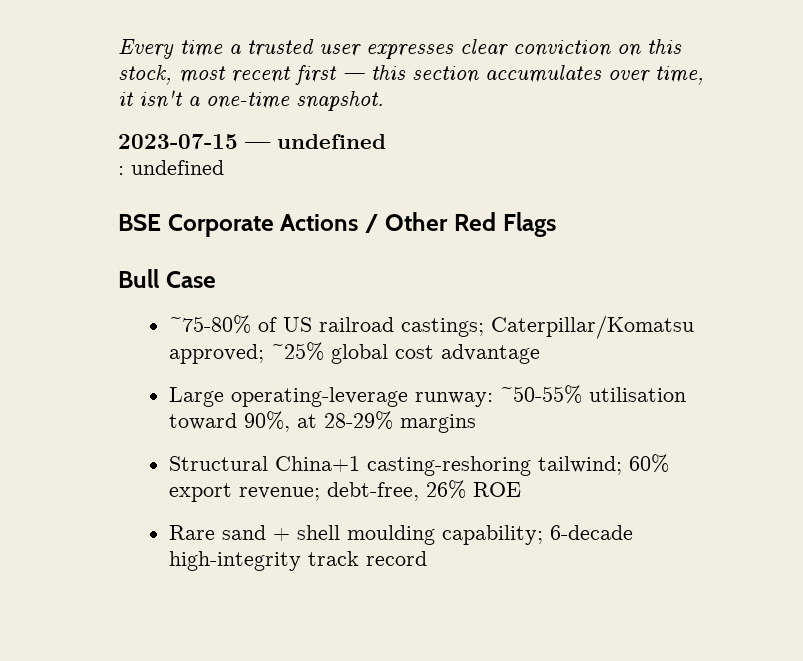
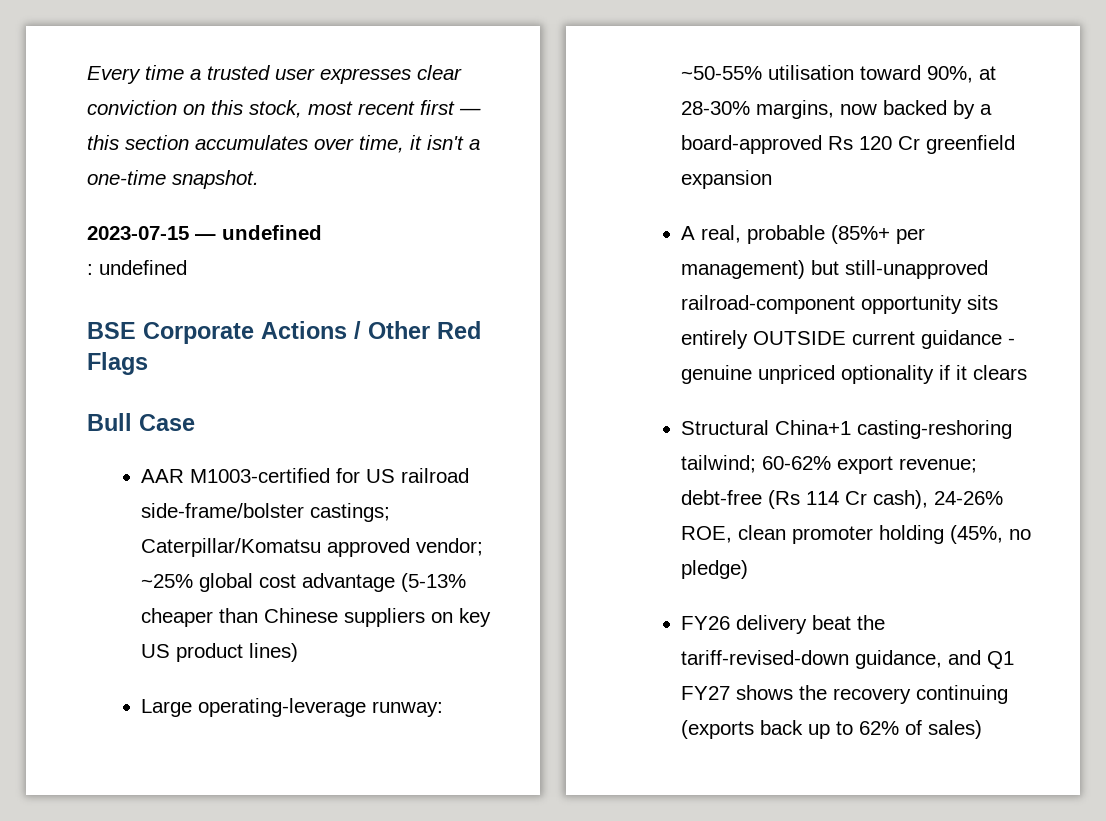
[169,315,278,334] ~75-80% of -> [141,468,361,483] AAR M1003-certified for
(395, 324) none -> [141,503,305,518] side-frame/bolster
[169,344,265,364] approved; -> [327,538,484,557] approved vendor;
(541, 354) none -> [401,573,467,592] [141,608,492,627] [141,643,299,662] (5-13% cheaper than Chinese suppliers on key US product lines)
[324,411,477,433] 28-29% margins -> [681,100,993,119] [681,135,1016,154] [681,170,773,189] [681,225,926,244] [681,260,989,279] [681,295,999,314] [681,330,1016,349] [681,365,1028,384] 28-30% margins, now backed by a board-approved Rs 120 Cr greenfield expansion // A real, probable (85%+ per management) but still-unapproved railroad-component opportunity sits entirely OUTSIDE current guidance - genuine unpriced optionality if it clears
[629,454,670,473] 60% -> [762,456,832,470] 60-62%
[327,480,522,501] [169,525,634,545] [169,551,428,571] debt-free, 26% ROE // Rare sand + shell moulding capability; 6-decade high-integrity track record -> [681,490,1004,509] [681,525,1032,544] [681,560,749,579] [681,615,886,634] [681,650,1015,669] [681,685,1009,704] [681,720,983,739] debt-free (Rs 114 Cr cash), 24-26% ROE, clean promoter holding (45%, no pledge) // FY26 delivery beat the tariff-revised-down guidance, and Q1 FY27 shows the recovery continuing (exports back up to 62% of sales)

